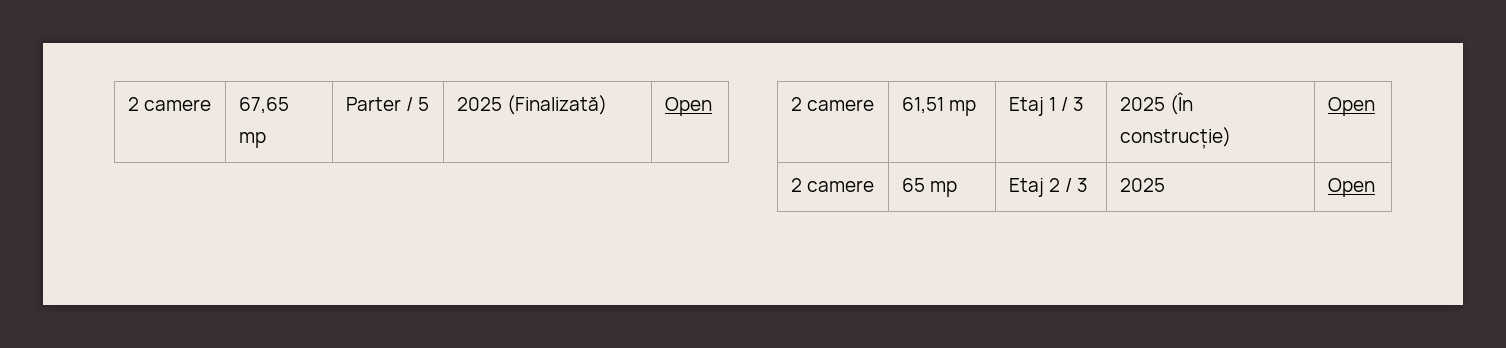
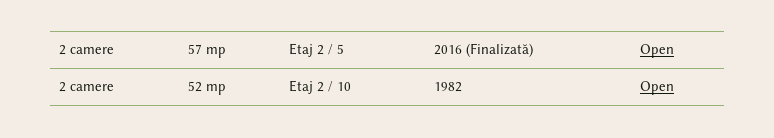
[128,97,212,111] [239,97,290,114] [239,132,267,148] [346,97,402,111] 2 camere | 67,65 mp | Parter -> [59,45,115,55] [188,44,227,58] [289,43,325,57] 2 camere | 57 mp | Etaj 2
[457,97,503,111] 2025 -> [434,45,463,55] 2016
[902,97,977,116] [1009,97,1085,116] [1120,92,1194,115] [1120,127,1232,149] [1328,97,1376,116] [791,178,875,192] [902,178,958,197] [1009,178,1089,197] [1120,178,1166,192] 61,51 mp | Etaj 1 / 3 | 2025 (În construcție) | Open // 2 camere | 65 mp | Etaj 2 / 3 | 2025 -> [188,81,227,95] [289,80,352,94] [434,82,463,92] 52 mp | Etaj 2 / 10 | 1982

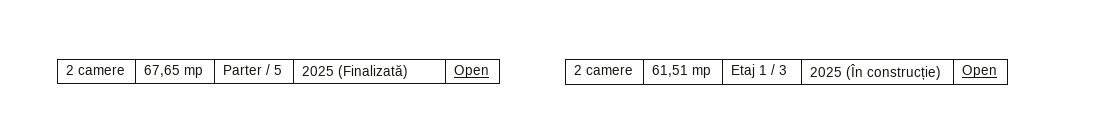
[59,45,115,55] [188,44,227,58] [289,43,325,57] 2 camere | 57 mp | Etaj 2 -> [65,65,125,75] [143,65,203,78] [222,65,262,75] 2 camere | 67,65 mp | Parter
[434,45,463,55] 2016 -> [301,66,334,76] 2025
[188,81,227,95] [289,80,352,94] [434,82,463,92] 52 mp | Etaj 2 / 10 | 1982 -> [651,65,711,78] [730,64,787,78] [809,64,941,80] 61,51 mp | Etaj 1 / 3 | 2025 (În construcție)

